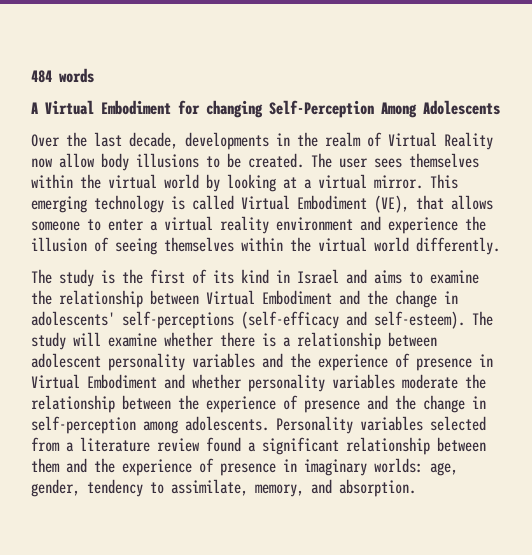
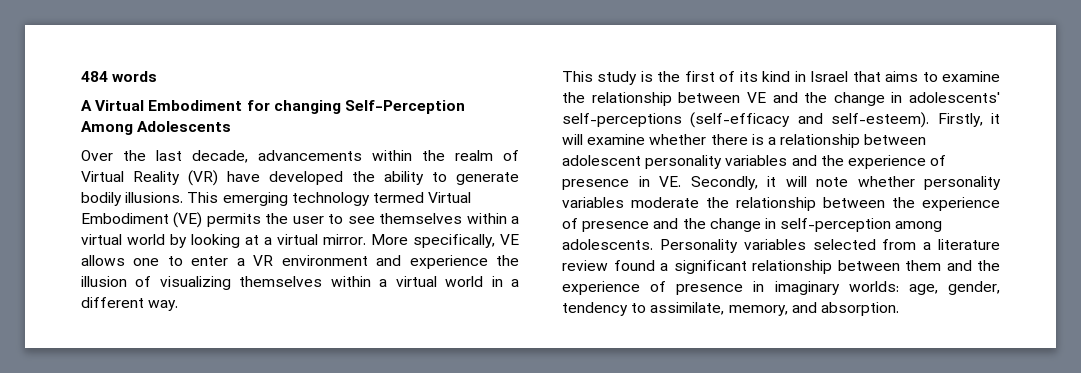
[185,132,290,150] developments in -> [258,150,412,161] advancements within
[31,153,479,171] [31,174,101,189] now allow body illusions to be created. The user sees themselves within the -> [188,170,519,186] [81,192,472,206] [81,212,519,228] (VR) have developed the ability to generate bodily illusions. This emerging technology termed Virtual Embodiment (VE) permits the user to see themselves within a
[430,174,458,189] [31,195,493,213] [31,221,80,231] This emerging technology is called Virtual Embodiment (VE), that allows someone -> [371,234,519,248] [81,255,160,266] More specifically, VE allows one
[164,216,269,234] virtual reality -> [253,255,274,266] VR
[115,237,500,255] [31,269,52,284] seeing themselves within the virtual world differently. // The -> [159,276,519,290] [81,297,179,311] [562,71,593,82] visualizing themselves within a virtual world in a different way. // This
[346,269,367,284] and -> [852,71,881,82] that
[206,290,332,305] Virtual Embodiment -> [746,92,766,103] VE
[472,311,493,326] [31,332,66,350] The study -> [937,113,1000,127] Firstly, it
[31,374,185,389] Virtual Embodiment and -> [659,176,848,190] VE. Secondly, it will note

